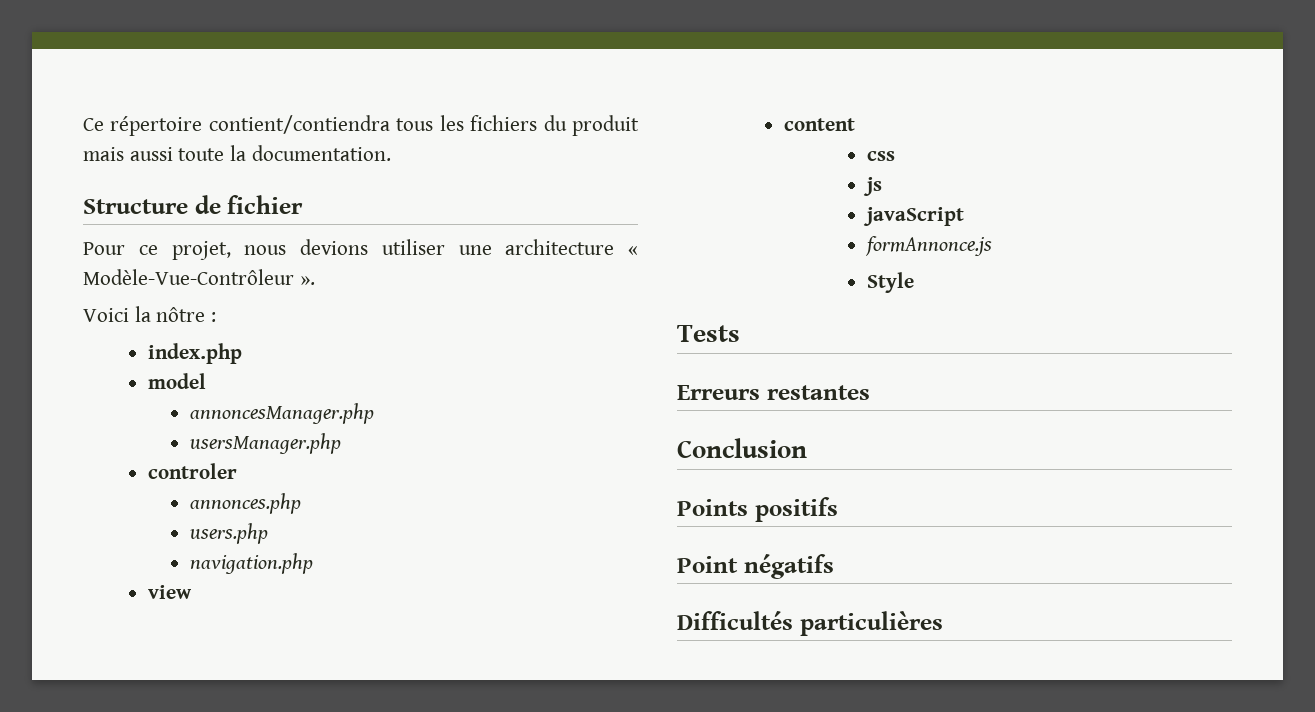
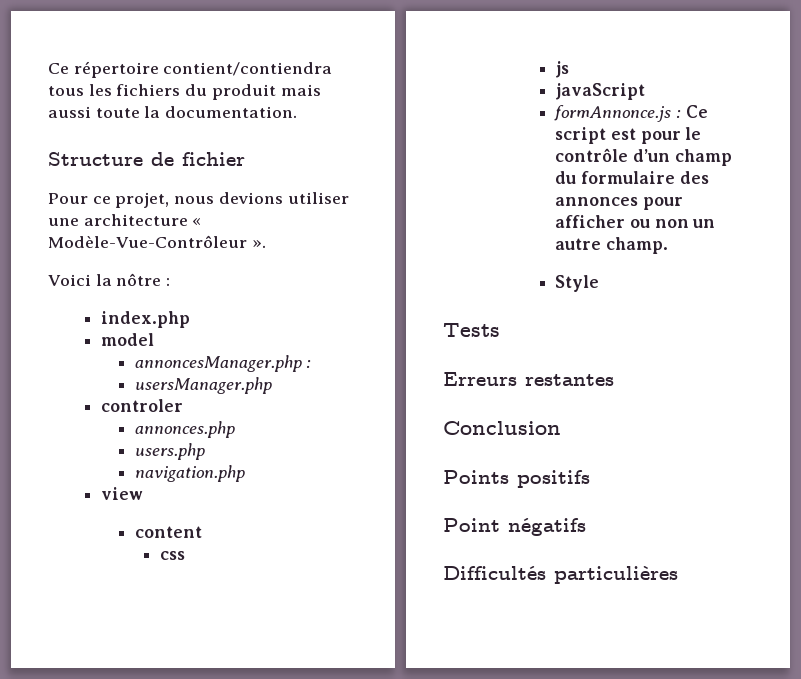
(374, 413) none -> [306,360,312,368] :
(992, 246) none -> [675,105,708,118] [555,127,702,144] [555,148,732,166] [555,171,709,184] [555,197,683,210] [555,215,716,228] [555,237,668,254] : Ce script est pour le contrôle d’un champ du formulaire des annonces pour afficher ou non un autre champ.

